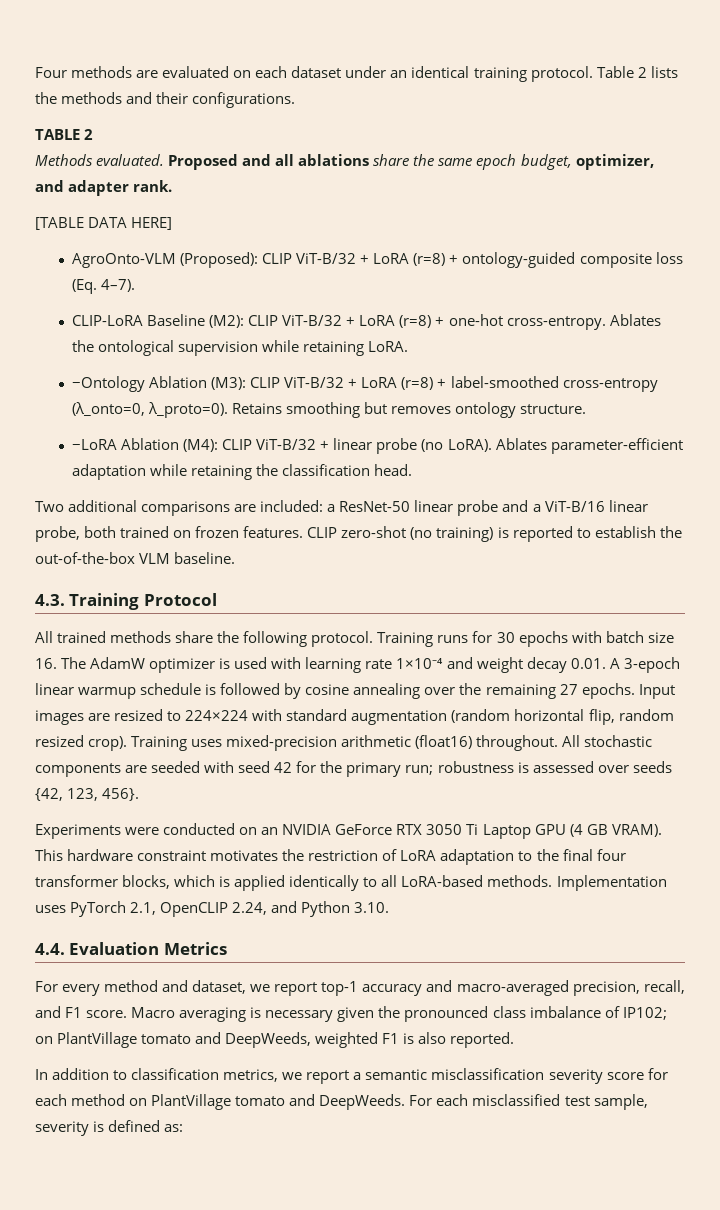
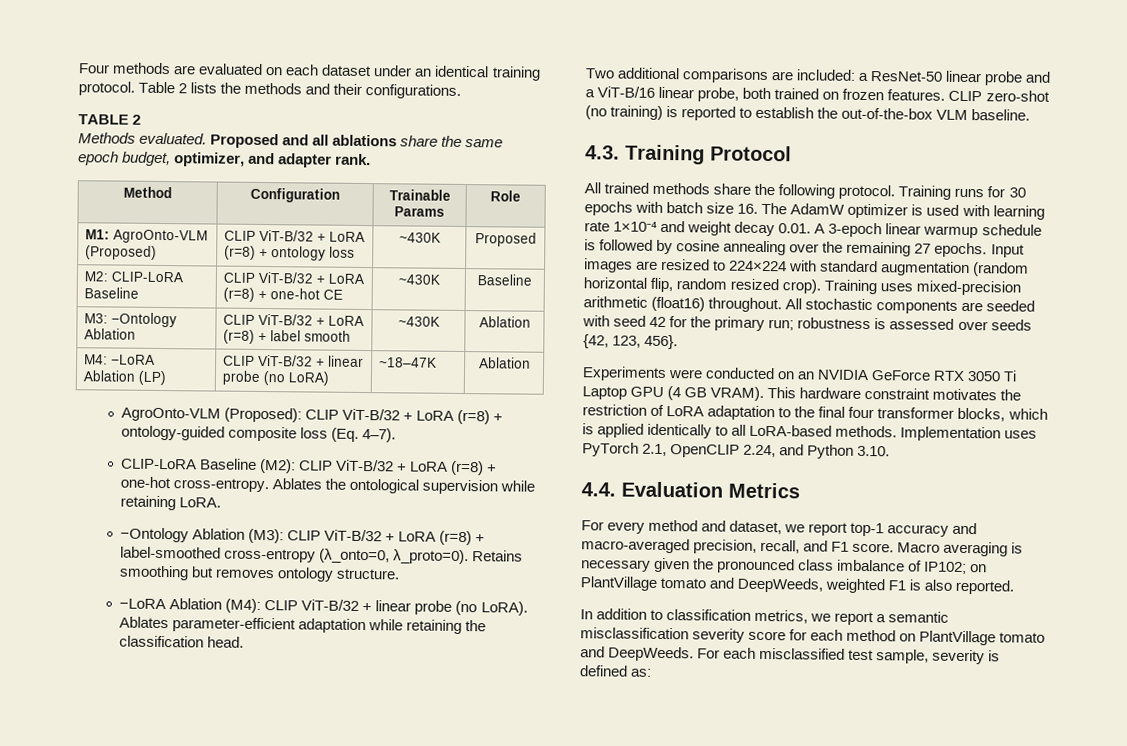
[35,217,173,230] // [TABLE DATA HERE] -> [123,186,172,199] [250,187,340,203] [388,189,451,201] [394,206,445,217] [490,190,521,202] [85,229,209,244] [85,245,158,260] [224,229,366,243] [224,245,356,261] [398,232,441,243] [474,232,537,247] [84,271,184,283] [84,287,140,299] [223,271,365,285] [223,287,344,302] [397,274,440,285] [477,274,532,286] [84,312,178,328] [84,328,137,340] [223,313,365,327] [223,329,352,344] [397,316,440,327] [478,316,531,328] [84,354,156,365] [83,370,167,386] [223,354,365,368] [222,370,331,386] [379,357,438,368] [478,357,531,369] // Method | Configuration | Trainable Params | Role // M1: AgroOnto-VLM (Proposed) | CLIP ViT-B/32 + LoRA (r=8) + ontology loss | ~430K | Proposed // M2: CLIP-LoRA Baseline | CLIP ViT-B/32 + LoRA (r=8) + one-hot CE | ~430K | Baseline // M3: −Ontology Ablation | CLIP ViT-B/32 + LoRA (r=8) + label smooth | ~430K | Ablation // M4: −LoRA Ablation (LP) | CLIP ViT-B/32 + linear probe (no LoRA) | ~18–47K | Ablation

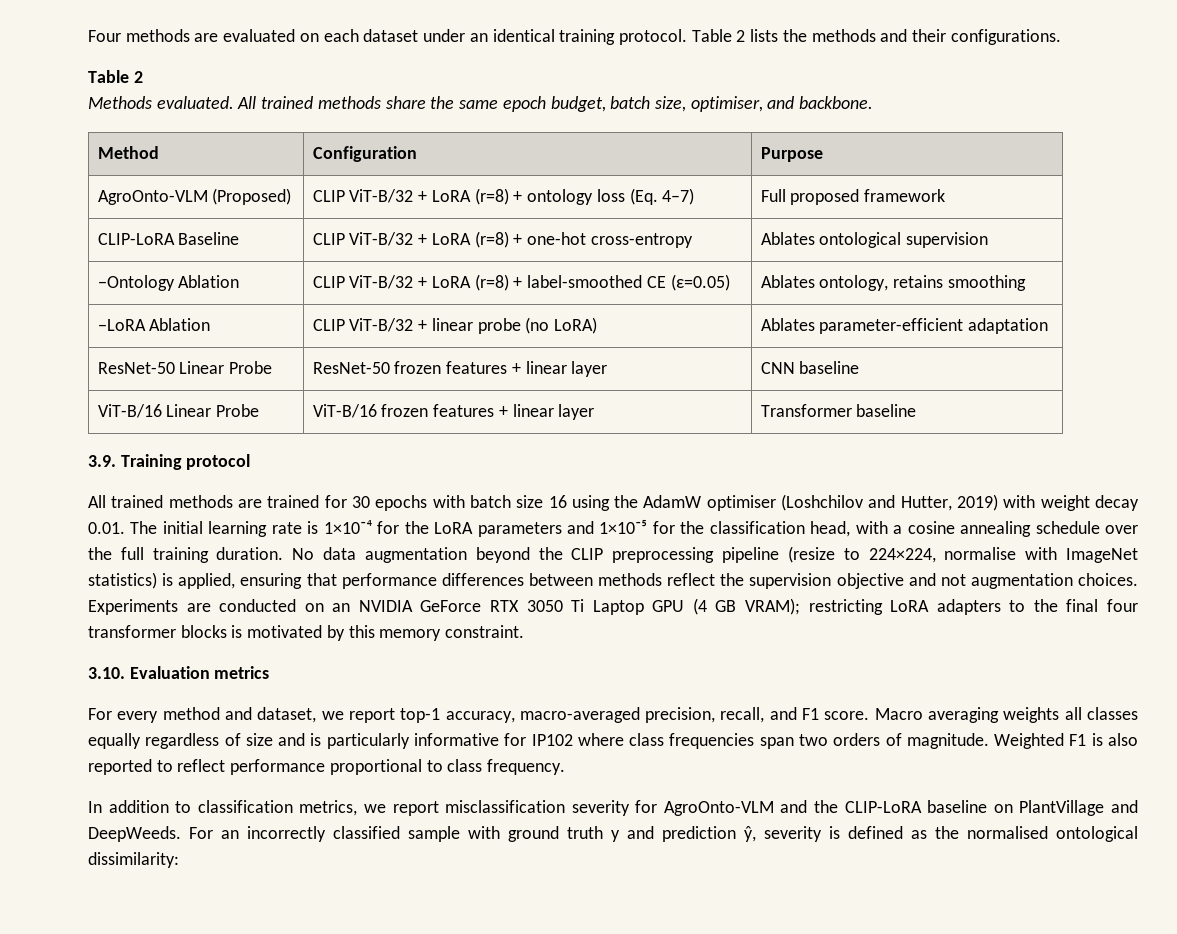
[78,114,129,125] TABLE -> [88,70,129,83] Table
[210,133,398,149] Proposed and all ablations -> [237,96,381,109] All trained methods
[174,152,372,168] [123,186,172,199] [250,187,340,203] [388,189,451,201] [394,206,445,217] [490,190,521,202] [85,229,111,240] optimizer, and adapter rank. // Method | Configuration | Trainable Params | Role // M1: -> [610,96,874,112] [97,146,159,159] [312,146,417,162] [760,147,823,162] batch size, optimiser, and backbone. // Method | Configuration | Purpose //
[398,232,441,243] [474,232,537,247] [84,271,109,282] | ~430K | Proposed // M2: -> [629,188,695,205] [760,189,946,205] (Eq. 4–7) | Full proposed framework //
[323,289,344,300] [397,274,440,285] [477,274,532,286] [84,313,109,324] CE | ~430K | Baseline // M3: -> [590,233,693,248] [760,232,989,248] cross-entropy | Ablates ontological supervision //
[270,330,352,342] [397,316,440,327] [478,316,531,328] [84,354,156,365] [83,370,167,386] label smooth | ~430K | Ablation // M4: −LoRA Ablation (LP) -> [527,274,730,291] [760,275,1026,291] [97,318,211,331] label-smoothed CE (ε=0.05) | Ablates ontology, retains smoothing // −LoRA Ablation
[379,357,438,368] [478,357,531,369] [121,407,504,425] [121,425,397,443] [121,458,498,476] [120,476,536,495] [120,495,222,511] [120,527,486,546] [120,546,524,565] [119,565,401,582] [119,598,528,616] [119,616,487,635] [119,635,245,648] [585,67,1052,86] [585,86,1050,102] [585,105,1031,121] [585,144,792,165] [584,182,985,200] ~18–47K | Ablation // AgroOnto-VLM (Proposed): CLIP ViT-B/32 + LoRA (r=8) + ontology-guided composite loss (Eq. 4–7). // CLIP-LoRA Baseline (M2): CLIP ViT-B/32 + LoRA (r=8) + one-hot cross-entropy. Ablates the ontological supervision while retaining LoRA. // −Ontology Ablation (M3): CLIP ViT-B/32 + LoRA (r=8) + label-smoothed cross-entropy (λ_onto=0, λ_proto=0). Retains smoothing but removes ontology structure. // −LoRA Ablation (M4): CLIP ViT-B/32 + linear probe (no LoRA). Ablates parameter-efficient adaptation while retaining the classification head. // Two additional comparisons are included: a ResNet-50 linear probe and a ViT-B/16 linear probe, both trained on frozen features. CLIP zero-shot (no training) is reported to establish the out-of-the-box VLM baseline. // 4.3. Training Protocol // All trained methods share the following protocol. Training runs -> [760,318,1049,334] [97,361,273,374] [312,361,608,377] [760,361,860,374] [97,404,260,418] [312,404,595,420] [760,404,917,417] [88,454,251,470] [88,495,320,508] Ablates parameter-efficient adaptation // ResNet-50 Linear Probe | ResNet-50 frozen features + linear layer | CNN baseline // ViT-B/16 Linear Probe | ViT-B/16 frozen features + linear layer | Transformer baseline // 3.9. Training protocol // All trained methods are trained
[737,202,1045,220] [584,220,1042,239] [584,239,674,255] 16. The AdamW optimizer is used with learning rate 1×10⁻⁴ and weight decay 0.01. A 3-epoch linear warmup schedule is followed by -> [548,494,1140,511] [88,519,903,537] 16 using the AdamW optimiser (Loshchilov and Hutter, 2019) with weight decay 0.01. The initial learning rate is 1×10⁻⁴ for the LoRA parameters and 1×10⁻⁵ for the classification head, with a
(787, 248) none -> [1035,521,1100,534] schedule
[846,241,1025,258] [584,258,1030,277] [583,277,1022,296] [583,296,1036,314] [582,315,1032,332] [583,334,679,350] [582,366,704,382] remaining 27 epochs. Input images are resized to 224×224 with standard augmentation (random horizontal flip, random resized crop). Training uses mixed-precision arithmetic (float16) throughout. All stochastic components are seeded with seed 42 for the primary run; robustness is assessed over seeds {42, 123, 456}. // Experiments were -> [120,546,1139,563] [88,572,1138,589] [88,599,211,615] full training duration. No data augmentation beyond the CLIP preprocessing pipeline (resize to 224×224, normalise with ImageNet statistics) is applied, ensuring that performance differences between methods reflect the supervision objective and not augmentation choices. Experiments are
[710,386,1022,402] [582,404,776,421] VRAM). This hardware constraint motivates the restriction of LoRA adaptation -> [744,598,1001,615] VRAM); restricting LoRA adapters
[957,407,1048,422] [582,423,1038,442] [582,442,891,459] [581,481,800,499] blocks, which is applied identically to all LoRA-based methods. Implementation uses PyTorch 2.1, OpenCLIP 2.24, and Python 3.10. // 4.4. Evaluation Metrics -> [180,625,525,641] [88,666,270,679] blocks is motivated by this memory constraint. // 3.10. Evaluation metrics
[887,522,978,537] accuracy and -> [445,711,515,723] accuracy,
[1011,542,1024,554] [581,557,988,575] [580,576,1015,595] is necessary given the pronounced class imbalance of IP102; on PlantVillage tomato and DeepWeeds, weighted F1 is also reported. -> [1003,707,1138,723] [88,733,1139,749] [88,759,566,775] weights all classes equally regardless of size and is particularly informative for IP102 where class frequencies span two orders of magnitude. Weighted F1 is also reported to reflect performance proportional to class frequency.
[876,611,950,623] [580,627,1046,646] a semantic misclassification severity score for each method on PlantVillage tomato -> [445,800,1105,816] misclassification severity for AgroOnto-VLM and the CLIP-LoRA baseline on PlantVillage
[723,647,1001,665] [579,665,653,677] each misclassified test sample, severity is defined as: -> [221,826,1138,842] [88,852,179,868] an incorrectly classified sample with ground truth y and prediction ŷ, severity is defined as the normalised ontological dissimilarity:

